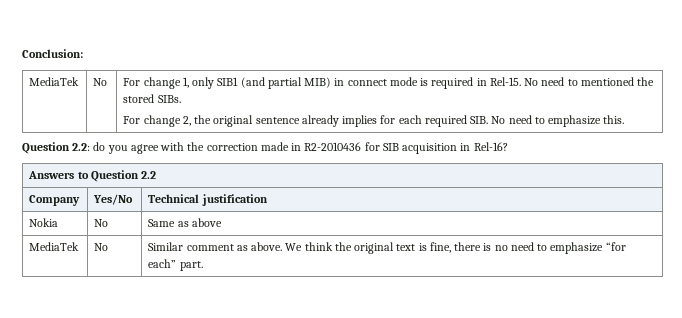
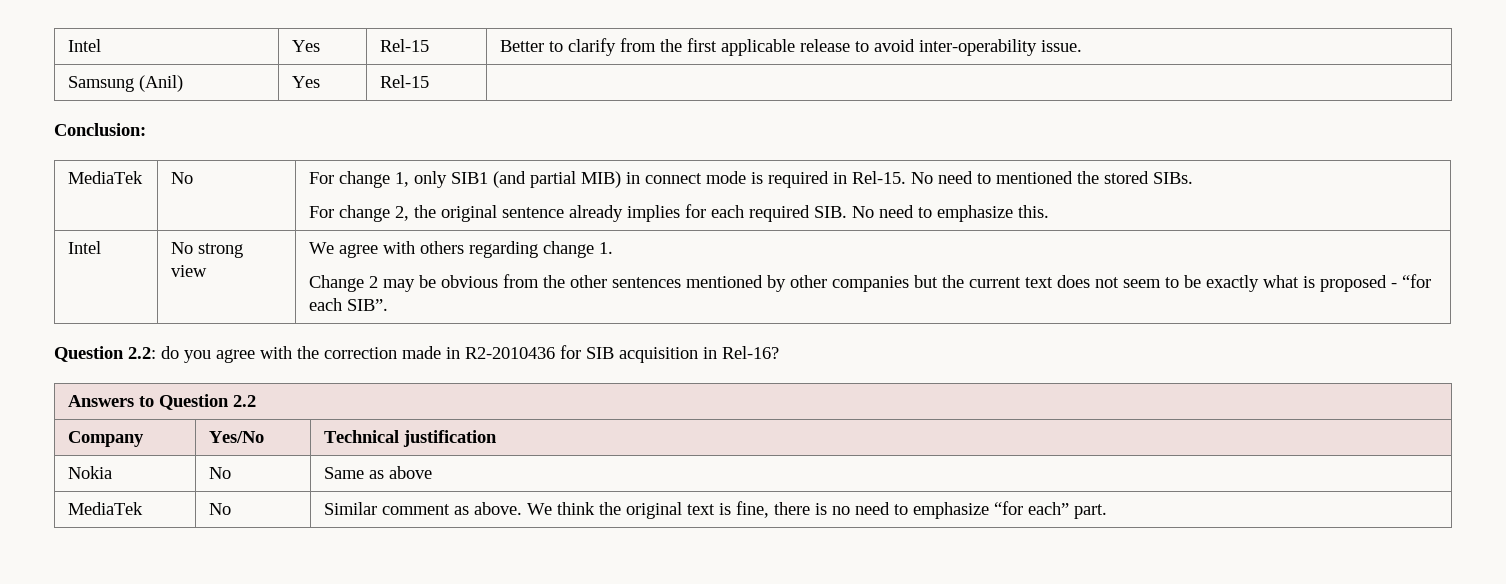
(22, 53) none -> [68,39,102,52] [292,40,321,52] [380,39,430,52] [500,38,1083,56] [68,75,184,92] [292,76,321,88] [380,75,430,88] Intel | Yes | Rel-15 | Better to clarify from the first applicable release to avoid inter-operability issue. // Samsung (Anil) | Yes | Rel-15 | //
(625, 119) none -> [68,241,102,254] [171,242,244,258] [171,265,208,277] [309,241,614,258] [309,274,1432,292] [309,298,389,311] // Intel | No strong view | We agree with others regarding change 1. // Change 2 may be obvious from the other sentences mentioned by other companies but the current text does not seem to be exactly what is proposed - “for each SIB”.

